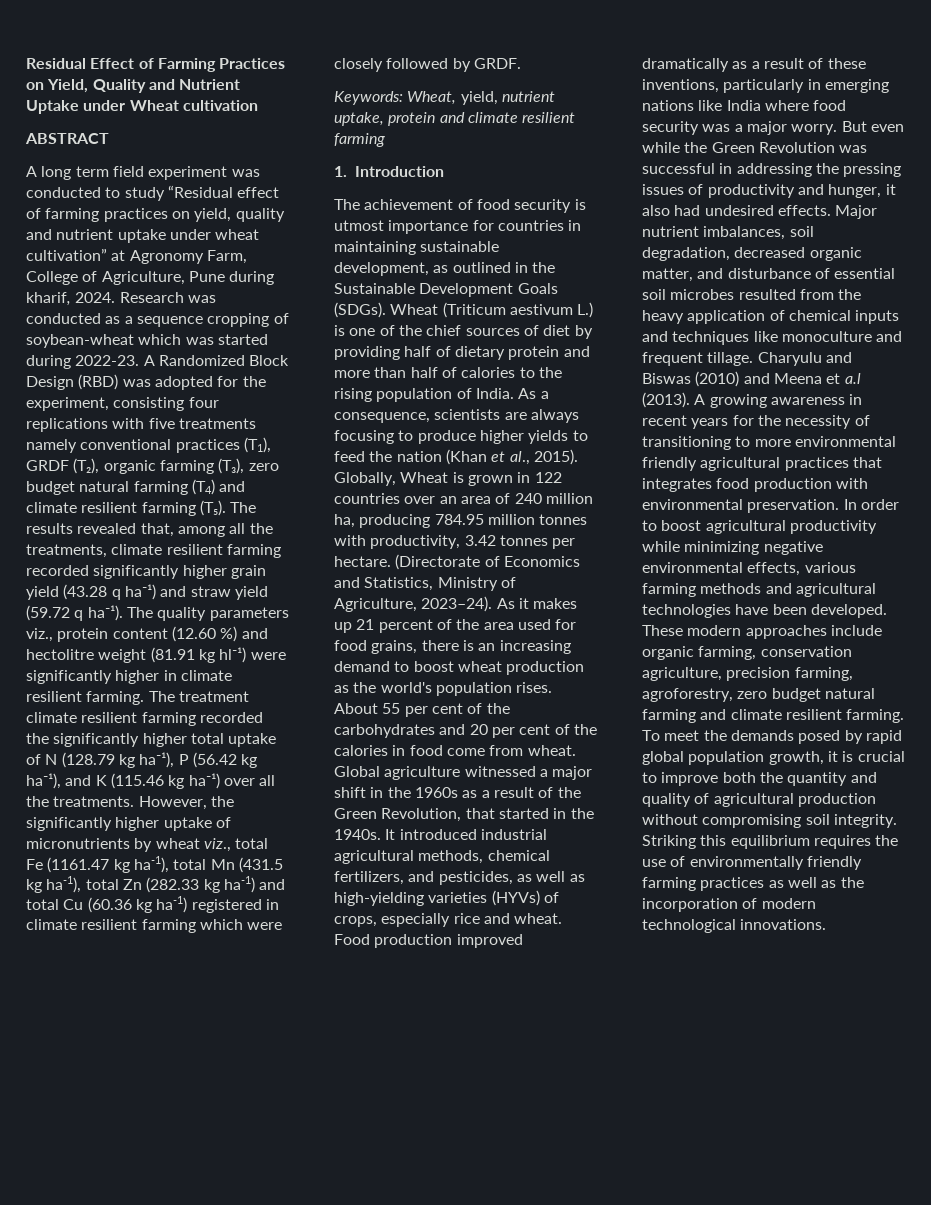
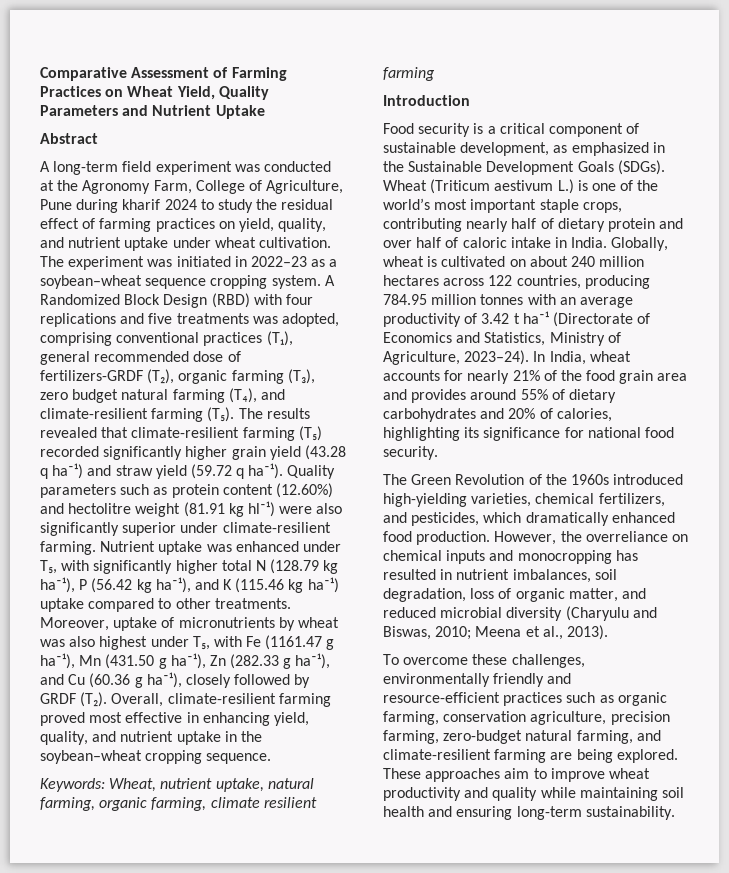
[26,58,135,69] Residual Effect -> [40,67,210,81] Comparative Assessment
(44, 86) none -> [127,86,174,97] Wheat
(146, 86) none -> [40,105,118,116] Parameters
[83,100,258,111] [25,133,109,144] [26,166,109,180] under Wheat cultivation // ABSTRACT // A long term -> [40,133,98,144] [40,161,119,175] // Abstract // A long-term
[105,185,280,201] [26,208,285,222] [26,229,260,243] [26,248,126,261] to study “Residual effect of farming practices on yield, quality and nutrient uptake under wheat cultivation” at -> [40,180,79,191] at the
[26,292,216,306] [26,313,133,324] kharif, 2024. Research was conducted as a -> [122,199,334,213] [40,218,327,232] [40,237,331,251] [40,256,338,270] [40,275,142,289] kharif 2024 to study the residual effect of farming practices on yield, quality, and nutrient uptake under wheat cultivation. The experiment was initiated in 2022–23 as a soybean–wheat
[273,313,289,324] [26,334,268,348] [26,355,140,369] of soybean-wheat which was started during 2022-23. -> [271,275,321,289] system.
[122,376,266,390] [26,397,185,411] was adopted for the experiment, consisting -> [253,294,282,305] with
[112,418,145,429] with -> [120,313,145,324] and
[26,437,271,453] [26,460,69,471] namely conventional practices (T1), GRDF -> [252,313,339,327] [40,331,293,346] [40,351,241,365] [40,370,143,381] was adopted, comprising conventional practices (T₁), general recommended dose of fertilizers-GRDF
[191,479,246,495] [26,502,138,513] (T4) and climate resilient -> [228,388,285,403] [40,408,148,419] (T₄), and climate-resilient
[140,523,273,537] [26,544,281,558] that, among all the treatments, climate resilient farming -> [101,426,322,441] that climate-resilient farming (T₅)
[126,607,289,621] [26,626,238,642] The quality parameters viz., protein content (12.60 %) -> [287,465,336,479] [40,483,333,498] Quality parameters such as protein content (12.60%)
[26,670,232,684] [26,691,249,705] [26,712,263,726] [26,733,49,744] significantly higher in climate resilient farming. The treatment climate resilient farming recorded the -> [316,503,343,514] [40,522,331,536] [40,541,341,555] [40,560,90,574] also significantly superior under climate-resilient farming. Nutrient uptake was enhanced under T₅, with
[228,733,277,747] [26,754,41,765] uptake of -> (252, 565) none
[223,775,276,786] [26,796,234,810] [26,817,160,831] over all the treatments. However, the significantly higher -> [40,598,291,612] [40,617,109,631] uptake compared to other treatments. Moreover,
[203,838,269,852] [26,856,283,873] [26,876,286,893] [26,896,279,913] [26,919,283,933] [334,58,521,72] viz., total Fe (1161.47 kg ha-1), total Mn (431.5 kg ha-1), total Zn (282.33 kg ha-1) and total Cu (60.36 kg ha-1) registered in climate resilient farming which were closely followed by GRDF. -> [40,635,335,650] [40,653,331,669] [40,672,311,688] [40,692,331,707] [40,712,309,726] [40,731,262,745] [40,750,272,764] was also highest under T₅, with Fe (1161.47 g ha⁻¹), Mn (431.50 g ha⁻¹), Zn (282.33 g ha⁻¹), and Cu (60.36 g ha⁻¹), closely followed by GRDF (T₂). Overall, climate-resilient farming proved most effective in enhancing yield, quality, and nutrient uptake in the soybean–wheat cropping sequence.
[460,91,498,105] yield, -> (157, 785) none
[388,112,465,126] protein and -> [267,778,314,789] [40,797,207,811] natural farming, organic farming,
[334,166,347,177] 1. -> (435, 74) none
[334,199,586,213] [334,220,582,234] [334,241,416,255] The achievement of food security is utmost importance for countries in maintaining -> [383,123,640,137] Food security is a critical component of
[452,262,511,273] outlined -> [571,142,649,156] emphasized
[426,325,593,339] [334,346,400,360] chief sources of diet by providing -> [383,198,622,213] [383,218,509,232] world’s most important staple crops, contributing nearly
[334,367,562,378] [334,388,549,402] [334,409,579,423] [334,430,588,444] [334,449,578,465] [334,472,562,486] [334,493,593,504] [334,514,355,528] more than half of calories to the rising population of India. As a consequence, scientists are always focusing to produce higher yields to feed the nation (Khan et al., 2015). Globally, Wheat is grown in 122 countries over an area of 240 million ha, -> [383,237,669,251] [383,256,645,267] [383,275,581,289] over half of caloric intake in India. Globally, wheat is cultivated on about 240 million hectares across 122 countries,
[370,535,576,549] [334,556,391,567] productivity, 3.42 tonnes per hectare. -> [559,297,633,308] [383,311,549,327] an average productivity of 3.42 t ha⁻¹
[496,598,578,609] [334,619,577,633] [334,640,571,654] [334,661,585,675] [334,682,553,696] [334,703,510,717] [334,724,597,738] [334,745,576,756] [334,766,593,780] [334,787,581,798] [334,808,594,822] [334,829,547,840] [334,850,550,864] [334,871,585,885] [334,890,559,906] [334,913,563,927] [334,934,523,948] [642,58,866,72] [642,79,889,93] [642,100,847,111] [642,121,904,135] [642,142,868,153] [642,163,902,177] [642,184,896,198] [642,205,878,219] As it makes up 21 percent of the area used for food grains, there is an increasing demand to boost wheat production as the world's population rises. About 55 per cent of the carbohydrates and 20 per cent of the calories in food come from wheat. Global agriculture witnessed a major shift in the 1960s as a result of the Green Revolution, that started in the 1940s. It introduced industrial agricultural methods, chemical fertilizers, and pesticides, as well as high-yielding varieties (HYVs) of crops, especially rice and wheat. Food production improved dramatically as a result of these inventions, particularly in emerging nations like India where food security was a major worry. But even while the Green Revolution was successful in addressing the pressing issues of productivity and hunger, it also had undesired effects. Major -> [533,351,631,365] [383,370,688,384] [383,389,616,403] [383,408,612,422] [383,427,674,441] [383,446,438,460] [383,474,684,485] [383,493,665,507] [383,512,675,526] [383,531,688,545] [383,550,638,564] [383,569,453,580] In India, wheat accounts for nearly 21% of the food grain area and provides around 55% of dietary carbohydrates and 20% of calories, highlighting its significance for national food security. // The Green Revolution of the 1960s introduced high-yielding varieties, chemical fertilizers, and pesticides, which dramatically enhanced food production. However, the overreliance on chemical inputs and monocropping has resulted in
[734,247,806,258] decreased -> [470,588,512,599] loss of
[727,268,896,279] [642,289,862,300] [642,310,900,324] [642,331,903,345] [642,352,852,366] [642,371,861,387] [642,392,863,408] [642,415,870,429] [642,436,896,450] [642,457,882,471] [642,478,868,492] [642,499,899,513] [642,520,877,534] [642,541,823,555] [642,562,856,576] [642,583,876,597] [642,604,887,618] [642,625,882,639] disturbance of essential soil microbes resulted from the heavy application of chemical inputs and techniques like monoculture and frequent tillage. Charyulu and Biswas (2010) and Meena et a.l (2013). A growing awareness in recent years for the necessity of transitioning to more environmental friendly agricultural practices that integrates food production with environmental preservation. In order to boost agricultural productivity while minimizing negative environmental effects, various farming methods and agricultural technologies have been developed. These modern approaches include -> [383,606,657,621] [383,625,608,640] [383,654,585,668] [383,673,572,687] [383,692,614,706] reduced microbial diversity (Charyulu and Biswas, 2010; Meena et al., 2013). // To overcome these challenges, environmentally friendly and resource-efficient practices such as
[642,688,875,702] [642,709,905,723] [642,730,902,744] [642,751,905,765] [642,772,877,786] [642,793,876,807] [642,814,897,828] [642,835,899,849] [642,856,862,870] [642,877,864,891] [642,898,816,912] [642,919,827,933] agroforestry, zero budget natural farming and climate resilient farming. To meet the demands posed by rapid global population growth, it is crucial to improve both the quantity and quality of agricultural production without compromising soil integrity. Striking this equilibrium requires the use of environmentally friendly farming practices as well as the incorporation of modern technological innovations. -> [443,730,661,744] [383,749,678,763] [383,768,650,782] [383,787,684,801] [383,806,675,820] zero-budget natural farming, and climate-resilient farming are being explored. These approaches aim to improve wheat productivity and quality while maintaining soil health and ensuring long-term sustainability.

